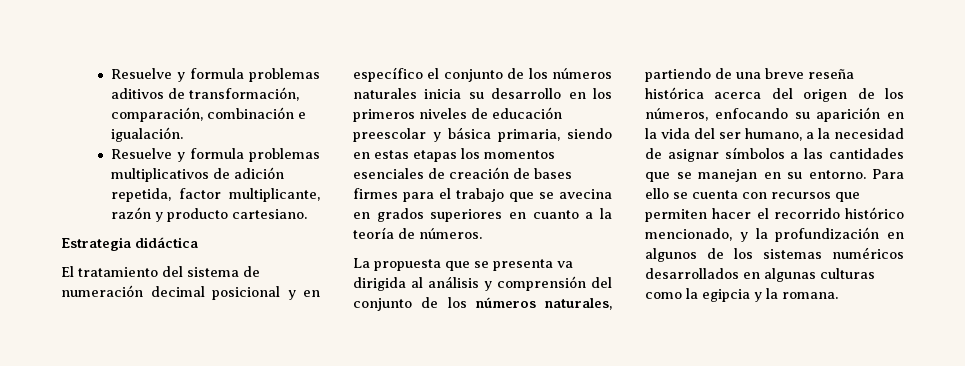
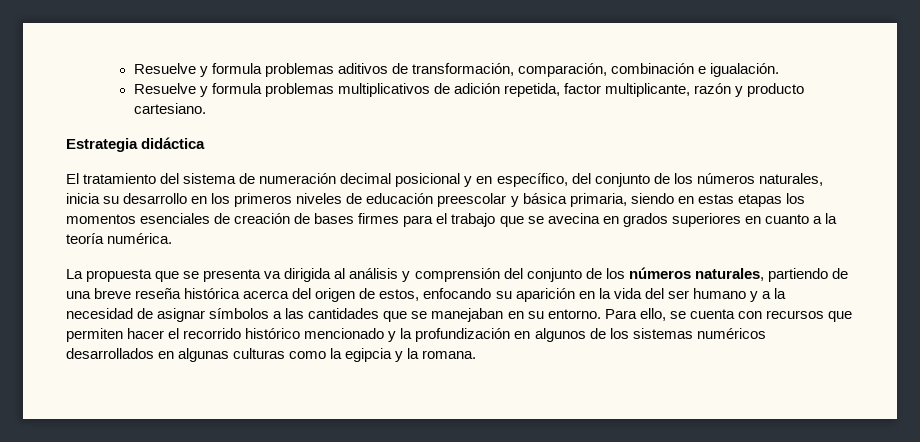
[353,67,612,82] [353,88,417,99] específico el conjunto de los números naturales -> [496,173,823,187] específico, del conjunto de los números naturales,
[398,228,482,239] de números. -> [107,233,173,244] numérica.
[885,88,904,99] [645,108,708,121] los números, -> [379,289,420,301] estos,
[745,128,802,141] humano, -> [692,288,758,302] humano y
[698,169,757,182] manejan -> [431,308,504,322] manejaban
[645,188,669,199] ello -> [639,308,666,321] ello,
[645,228,732,241] mencionado, -> [304,328,385,339] mencionado

